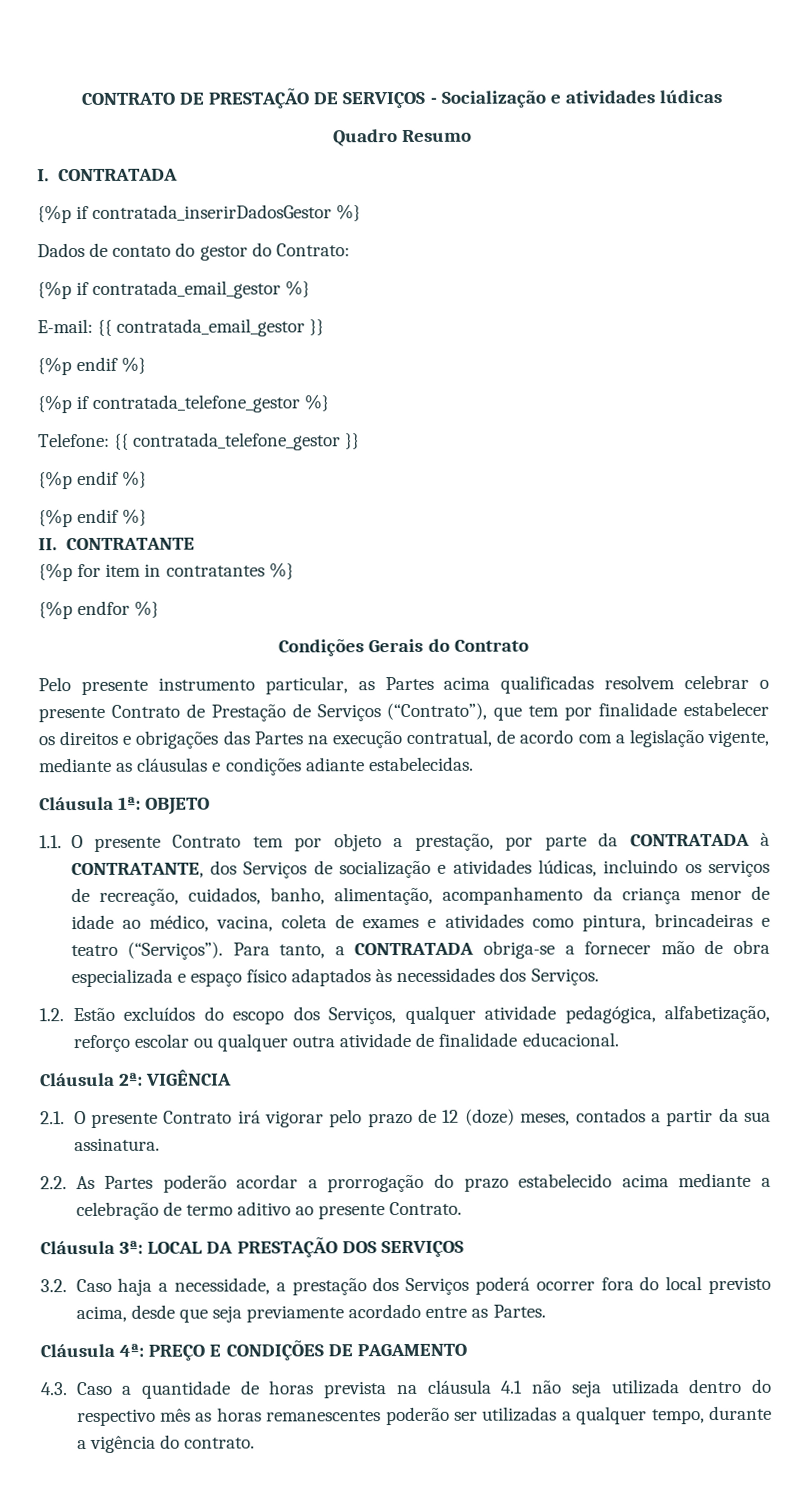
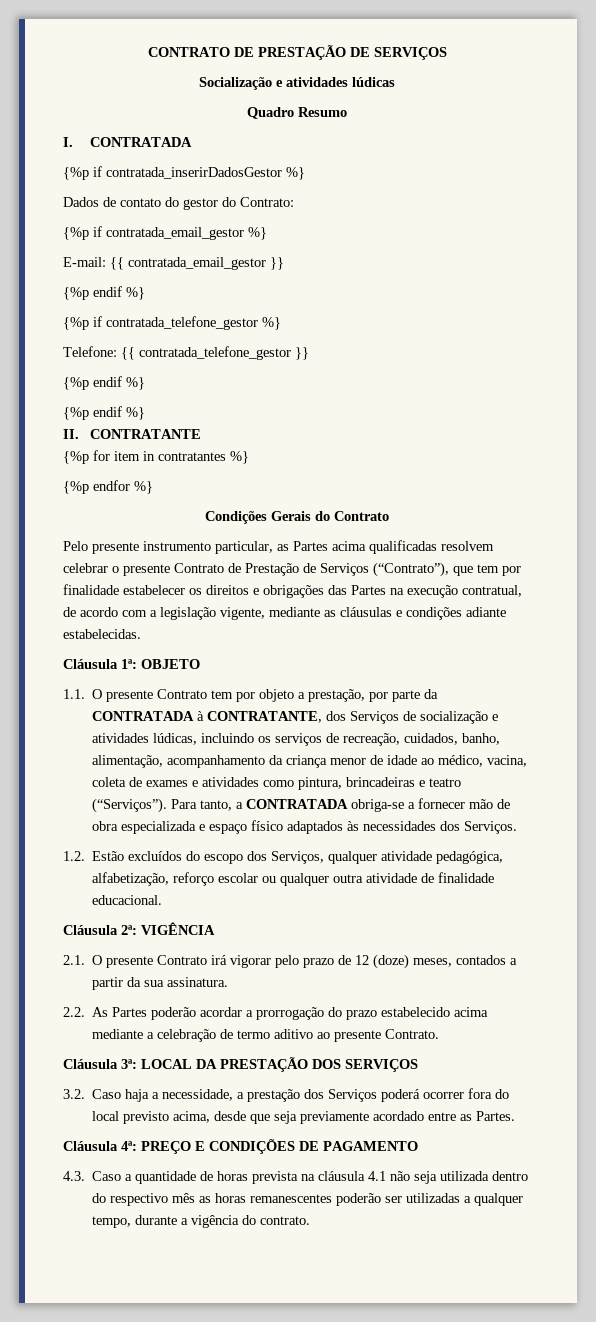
[429,97,437,104] - -> (447, 53) //

